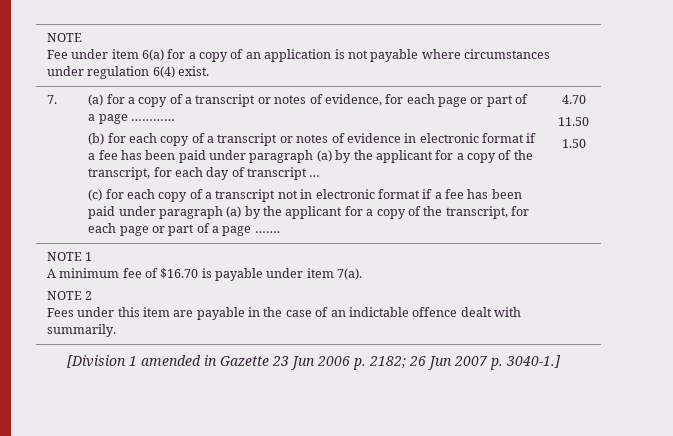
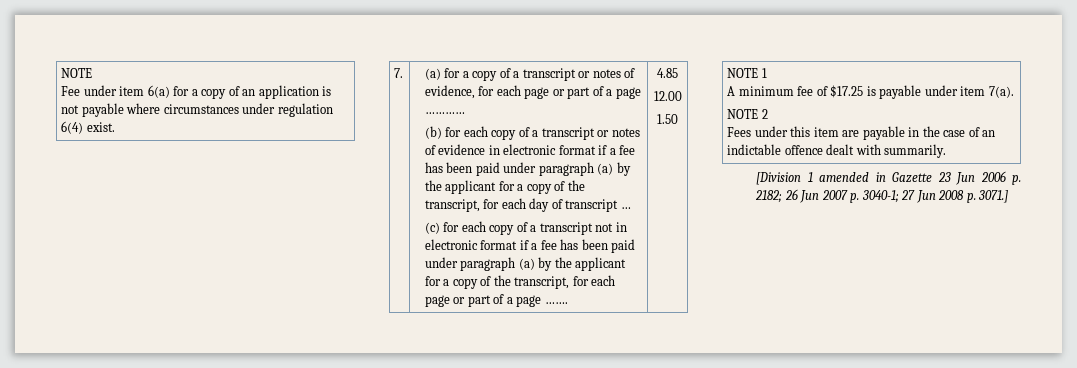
[561,95,586,104] [558,117,589,126] 4.70 // 11.50 -> [657,68,678,78] [653,91,682,101] 4.85 // 12.00
[160,268,199,279] $16.70 -> [830,85,864,98] $17.25
[506,355,562,368] 3040-1.] -> [861,190,1009,203] 3040-1; 27 Jun 2008 p. 3071.]

